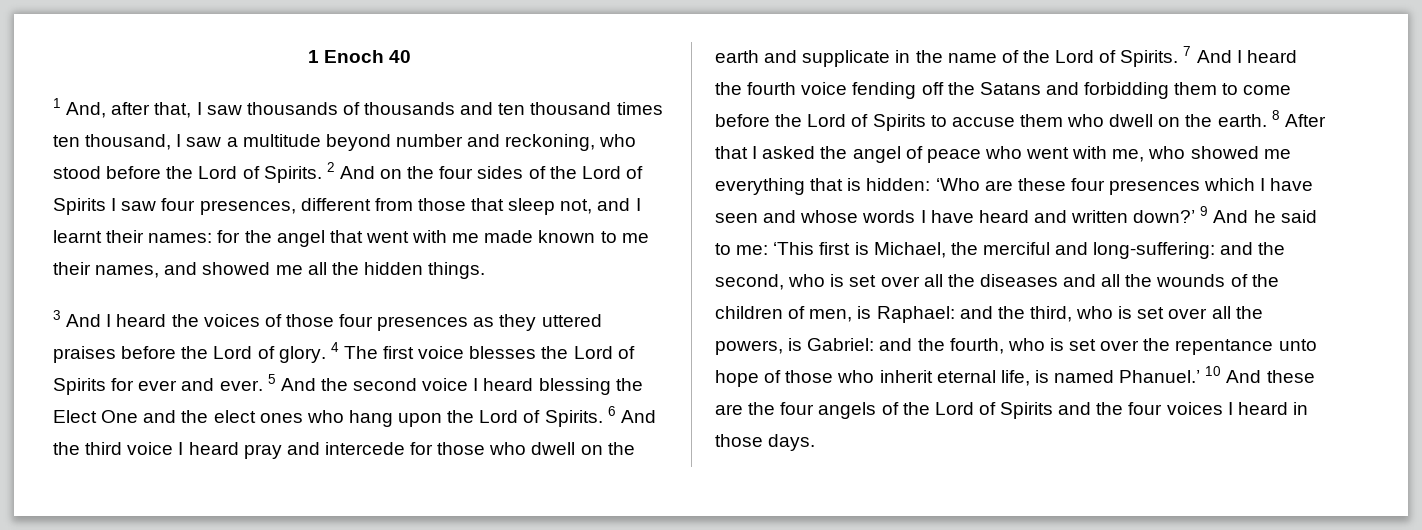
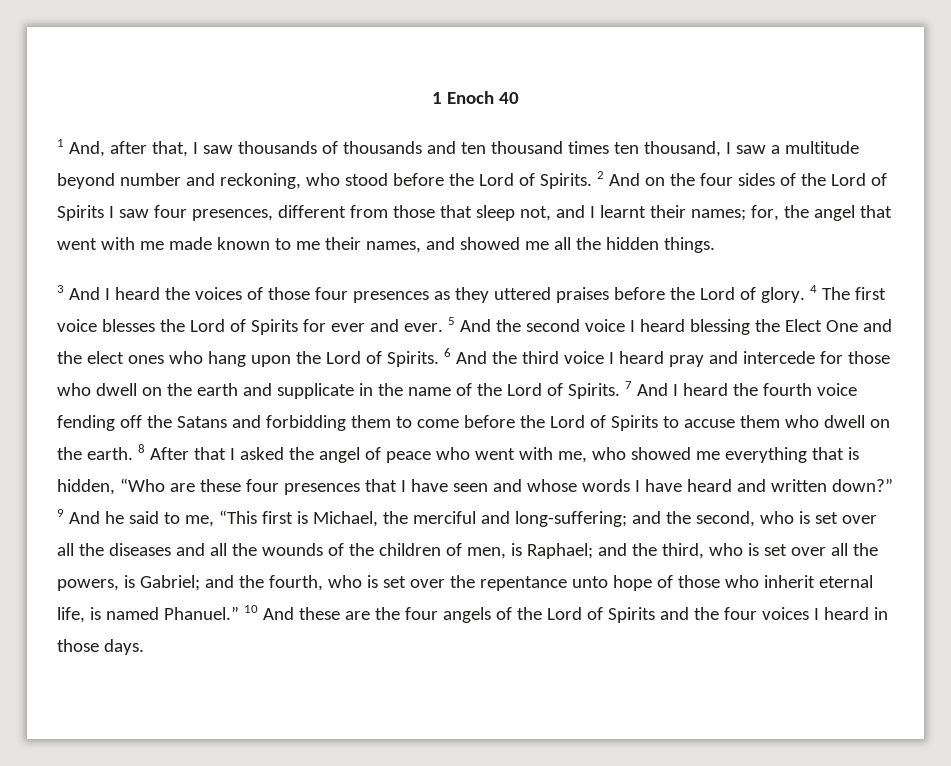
[148,230,241,243] names: for -> [690,205,779,221] names; for,
[866,178,980,191] hidden: ‘Who -> [57,478,165,495] hidden, “Who
[1204,178,1256,191] which -> [364,479,397,492] that
[1133,210,1196,223] down?’ -> [831,478,893,492] down?”
[736,242,815,255] me: ‘This -> [184,510,257,527] me, “This
[1093,242,1216,259] long-suffering: -> [514,511,627,527] long-suffering;
[876,306,955,323] Raphael: -> [526,543,593,559] Raphael;
[807,338,875,351] Gabriel: -> [139,575,200,591] Gabriel;
[1119,370,1201,383] Phanuel.’ -> [163,606,239,620] Phanuel.”

